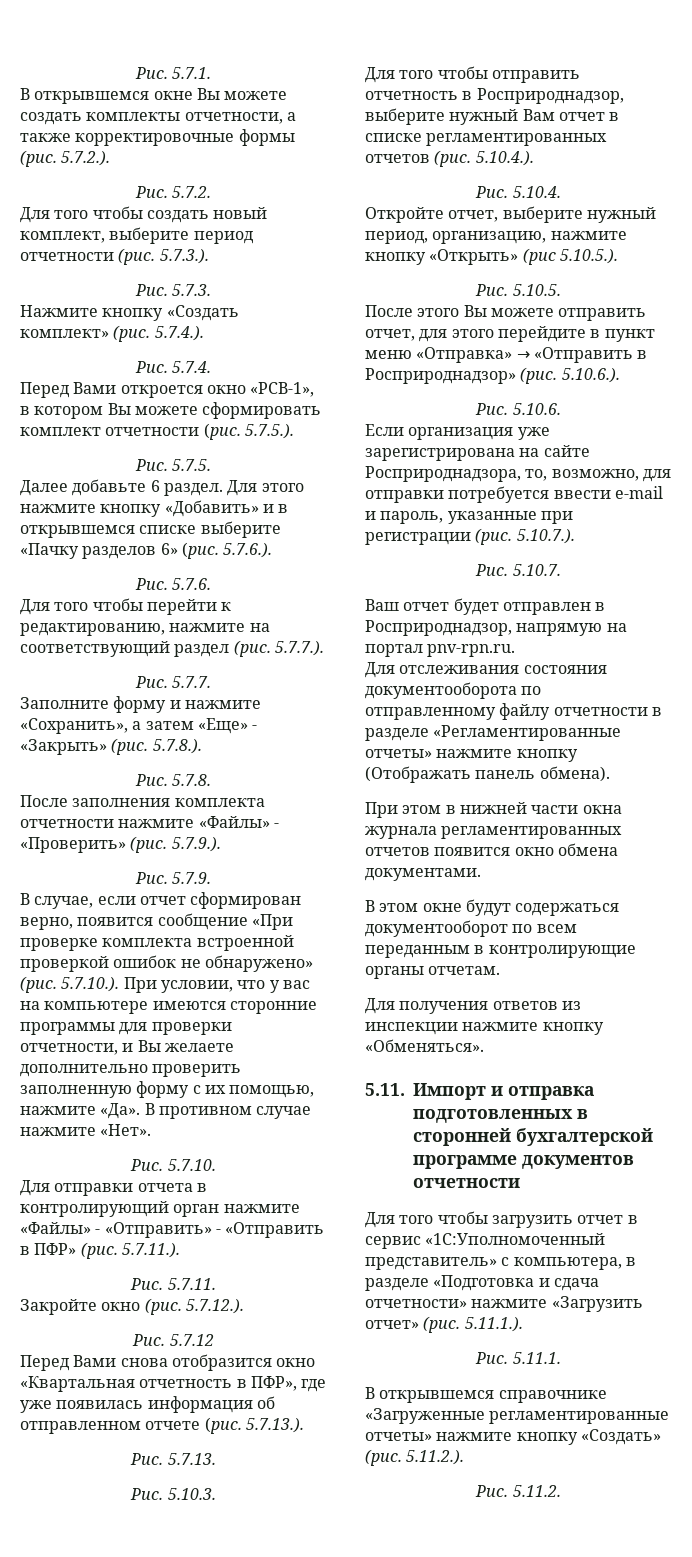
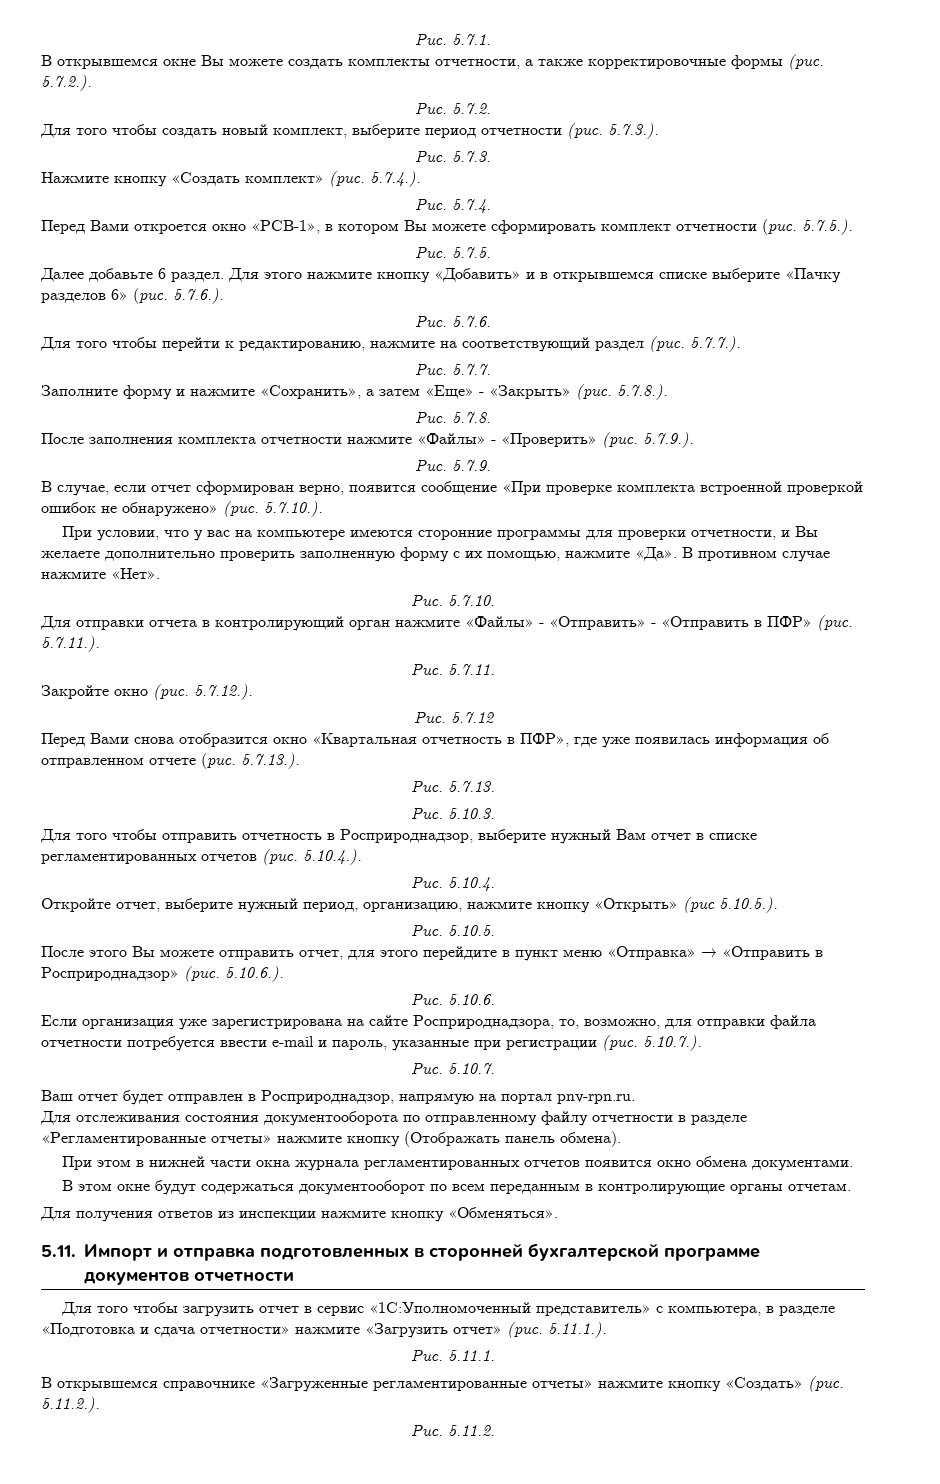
(120, 984) none -> (323, 509) //
(444, 496) none -> [770,1015,816,1029] [41,1040,122,1047] файла отчетности

